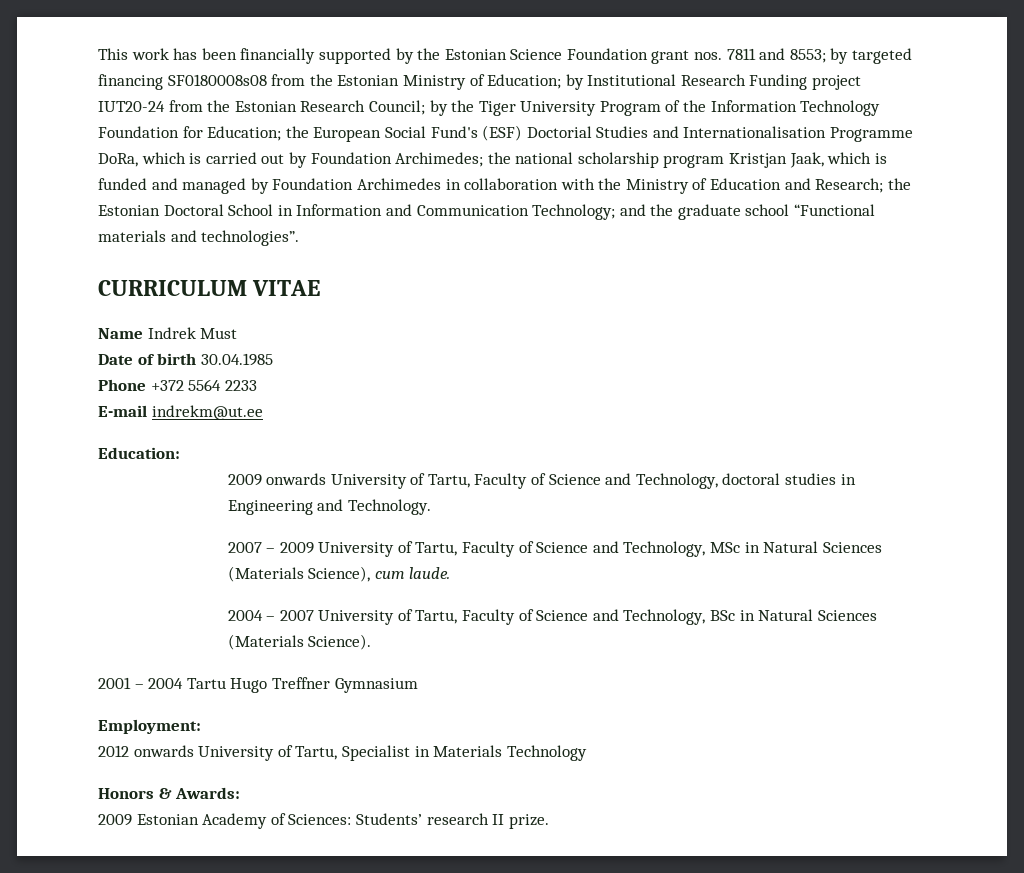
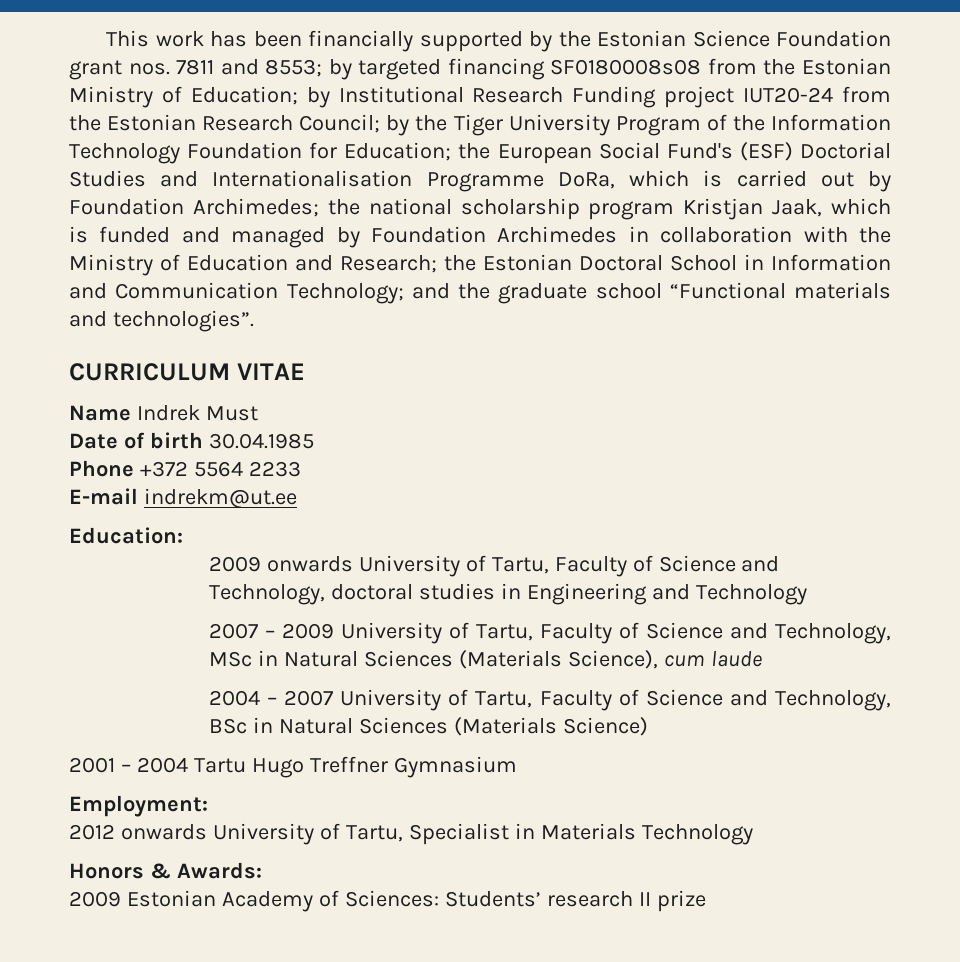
[347,499,431,515] Technology. -> [695,584,807,605] Technology
[409,567,451,579] laude. -> [710,651,762,667] laude
[308,634,372,650] Science). -> [562,717,648,736] Science)
[508,814,549,829] prize. -> [656,890,706,912] prize

